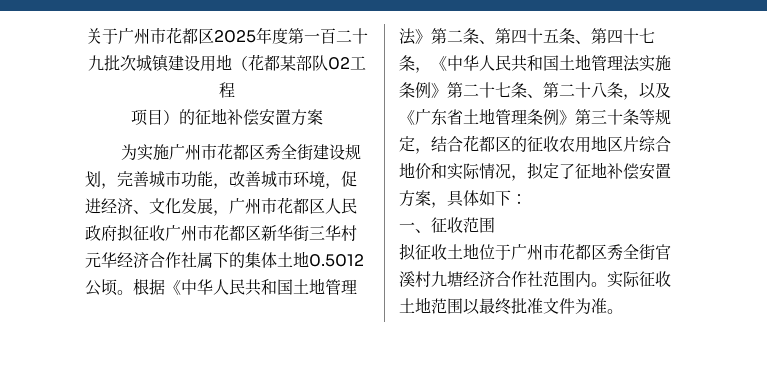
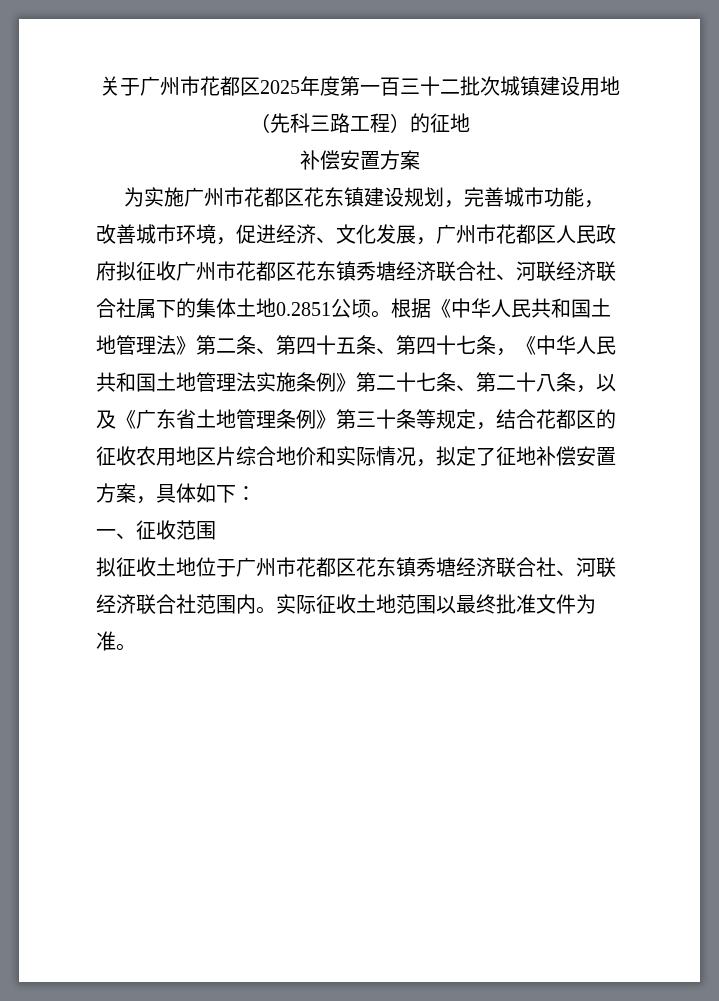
[335,28,368,44] [87,55,104,71] 二十九 -> [399,76,460,96] 三十二
[247,54,350,71] 花都某部队02 -> [269,113,350,133] 先科三路
[130,109,163,126] // 项目 -> (390, 123) none
(227, 116) none -> (470, 122) //
[265,144,314,161] 秀全街 -> [303,187,364,207] 花东镇
[261,225,357,241] [85,252,181,268] 新华街三华村元华经济合作 -> [296,261,616,282] [96,298,116,318] 花东镇秀塘经济联合社、河联经济联合
[309,254,364,267] 0.5012 -> [276,302,331,316] 0.2851
[607,244,671,261] [399,271,527,287] 秀全街官溪村九塘经济合作 -> [356,557,616,578] [96,594,176,615] 花东镇秀塘经济联合社、河联经济联合

